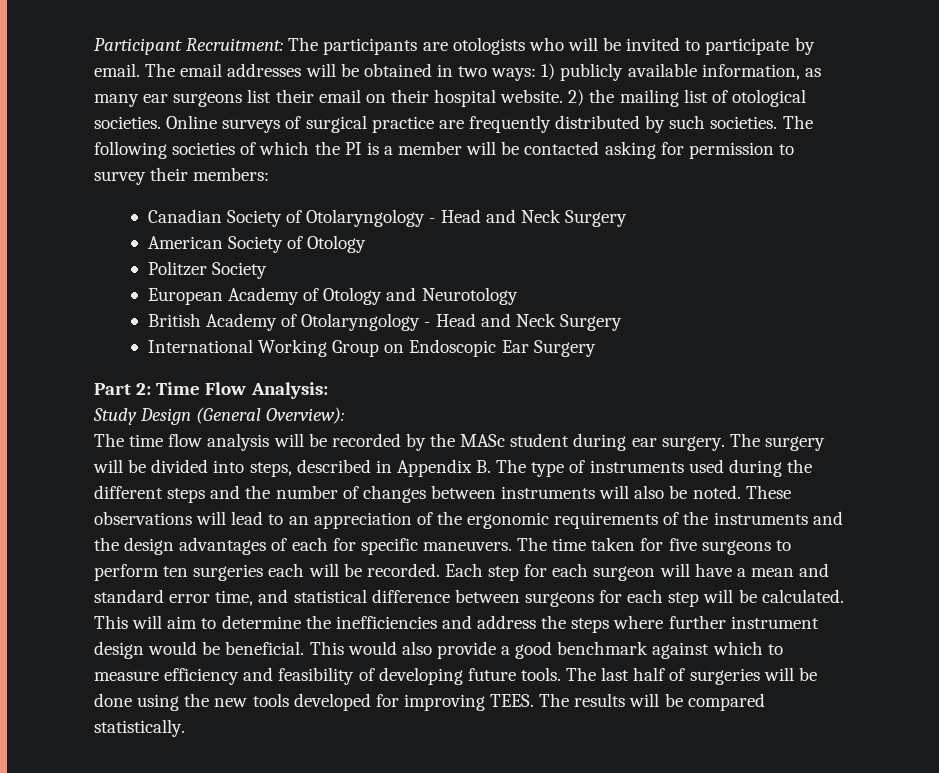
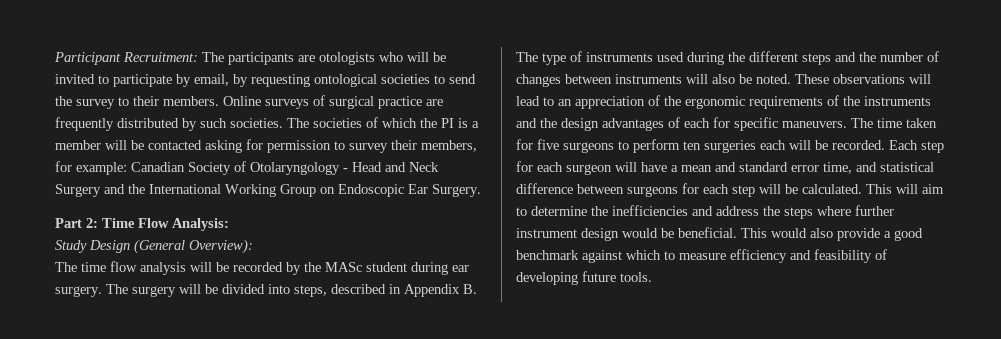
[94,63,821,81] [94,89,806,107] [94,116,161,129] email. The email addresses will be obtained in two ways: 1) publicly available information, as many ear surgeons list their email on their hospital website. 2) the mailing list of otological societies. -> [194,74,476,87] [55,96,219,109] email, by requesting ontological societies to send the survey to their members.
[94,141,167,159] following -> (309, 123) none
[193,167,270,181] members: // -> [421,140,477,152] [55,161,127,175] members, for example:
[147,235,367,253] [147,261,267,279] [147,287,518,305] [147,313,622,331] // American Society of Otology // Politzer Society // European Academy of Otology and Neurotology // British Academy of Otolaryngology - Head and Neck Surgery // -> [104,184,145,194] and the
[533,340,596,357] Surgery -> [432,184,481,197] Surgery.
[566,667,817,685] [94,693,765,711] [94,719,185,737] The last half of surgeries will be done using the new tools developed for improving TEES. The results will be compared statistically. -> (652, 277) none

